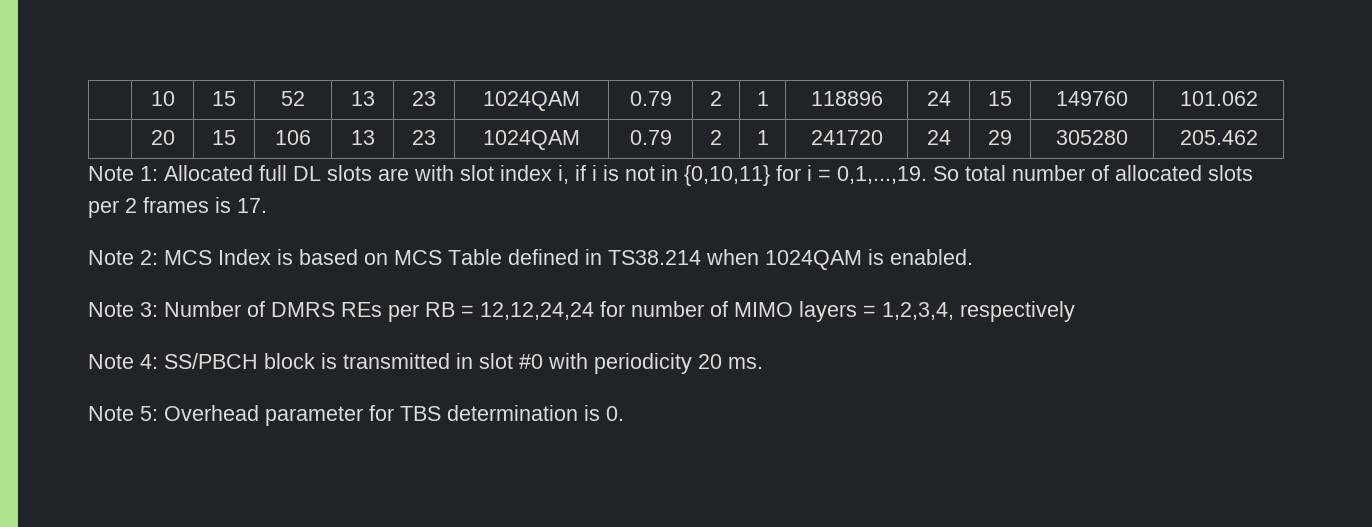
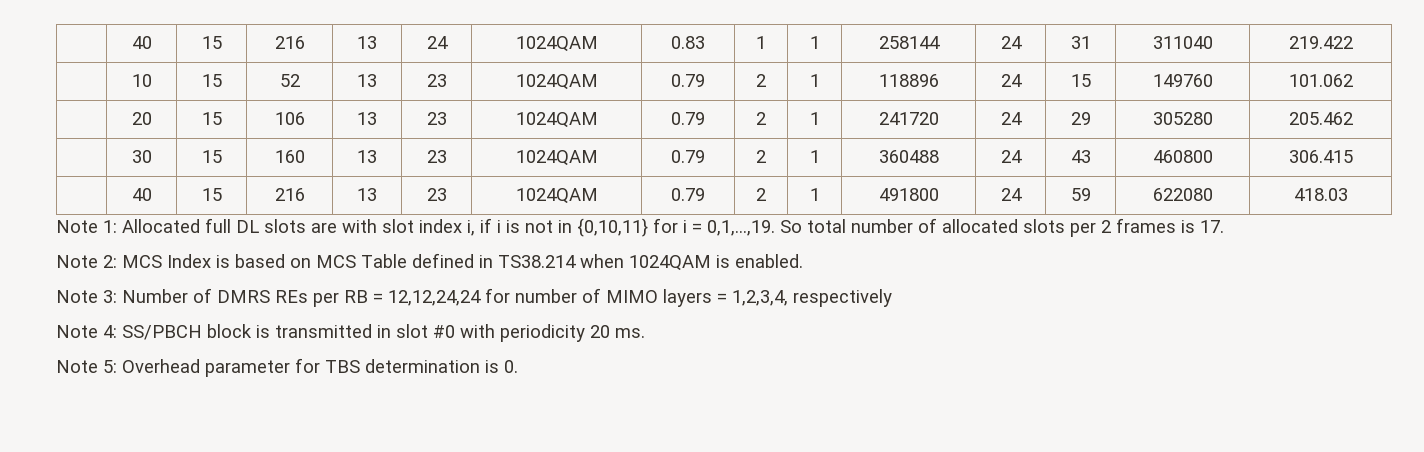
(150, 98) none -> [131,36,152,49] [201,36,222,49] [274,36,305,49] [357,36,377,49] [426,36,448,49] [515,36,598,52] [671,36,705,49] [756,36,766,49] [809,36,820,49] [878,36,940,49] [1000,36,1022,49] [1070,36,1091,49] [1152,36,1213,49] [1288,36,1353,49] | 40 | 15 | 216 | 13 | 24 | 1024QAM | 0.83 | 1 | 1 | 258144 | 24 | 31 | 311040 | 219.422 //
(1258, 137) none -> [131,150,152,163] [201,150,222,163] [274,150,305,163] [357,150,377,163] [426,150,447,163] [515,150,598,166] [671,150,705,163] [756,150,766,163] [809,150,820,163] [878,150,939,163] [1000,150,1022,163] [1070,150,1091,163] [1152,150,1213,163] [1288,150,1353,163] [131,188,152,201] [201,188,222,201] [274,188,305,201] [357,188,377,201] [426,188,447,201] [515,188,598,204] [671,188,705,201] [756,188,766,201] [809,188,820,201] [878,188,939,201] [1000,188,1022,201] [1070,188,1091,201] [1152,188,1213,201] [1293,188,1348,201] // | 30 | 15 | 160 | 13 | 23 | 1024QAM | 0.79 | 2 | 1 | 360488 | 24 | 43 | 460800 | 306.415 // | 40 | 15 | 216 | 13 | 23 | 1024QAM | 0.79 | 2 | 1 | 491800 | 24 | 59 | 622080 | 418.03

